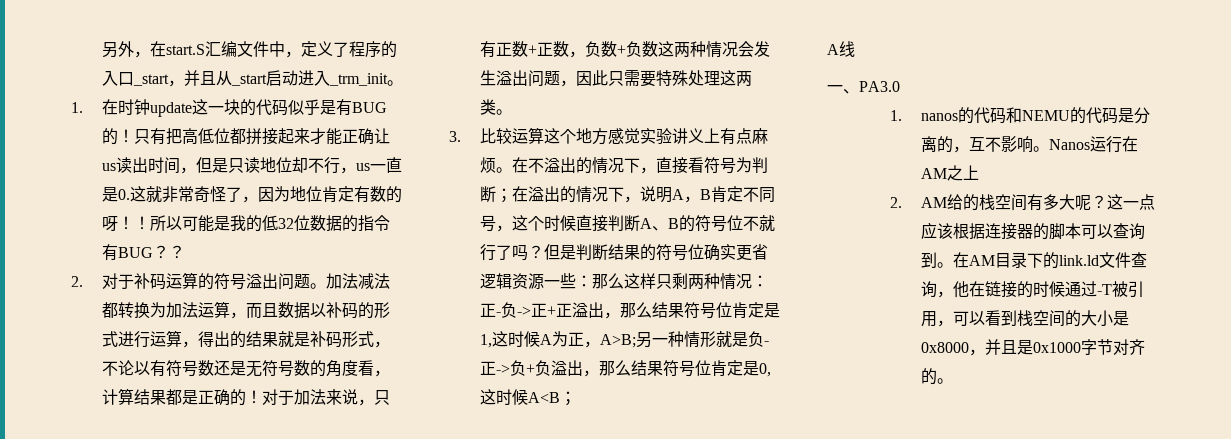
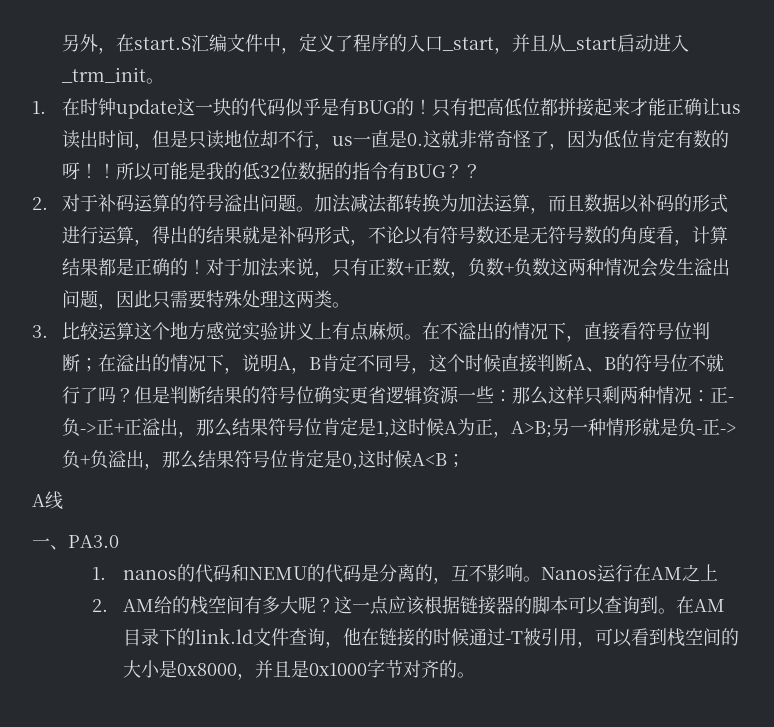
[290,186,307,202] 地 -> [603,130,622,148] 低
[736,157,753,173] 为 -> [674,322,693,340] 位
[985,223,1002,239] 连 -> [459,596,478,614] 链

